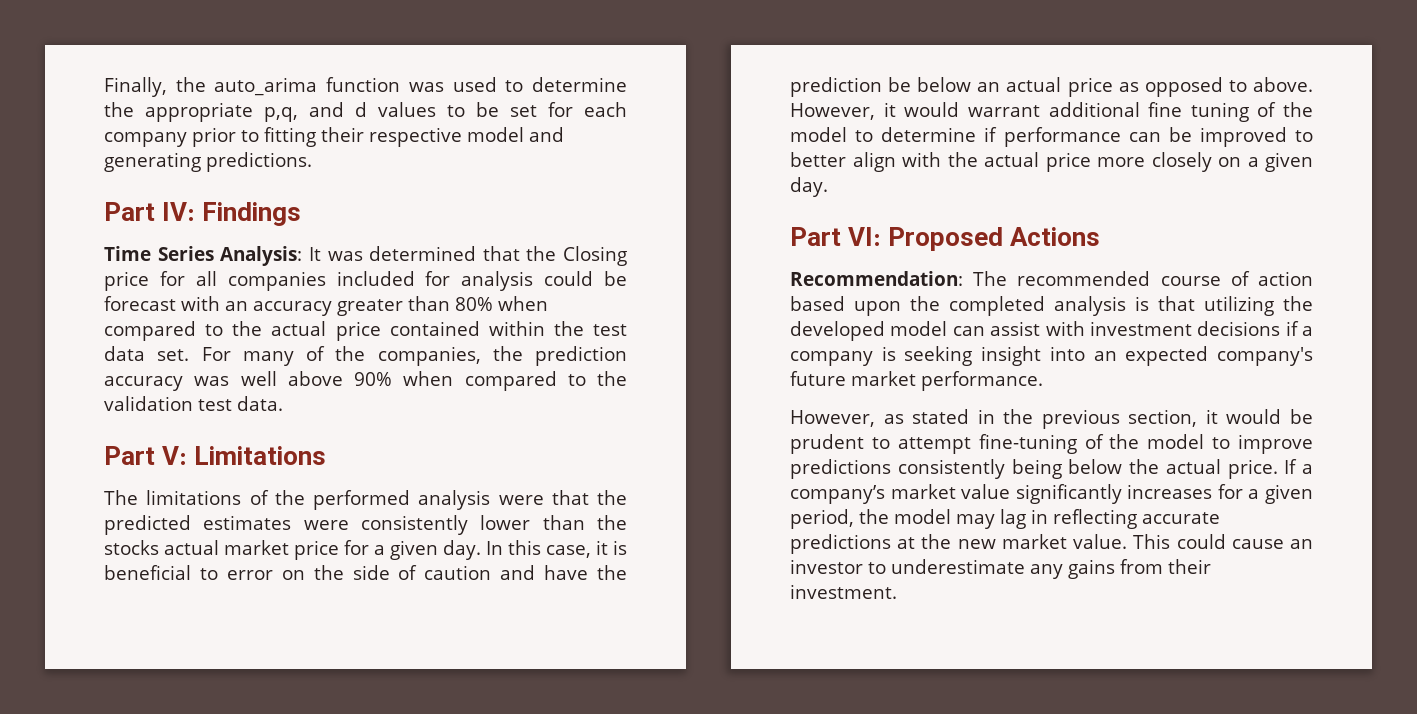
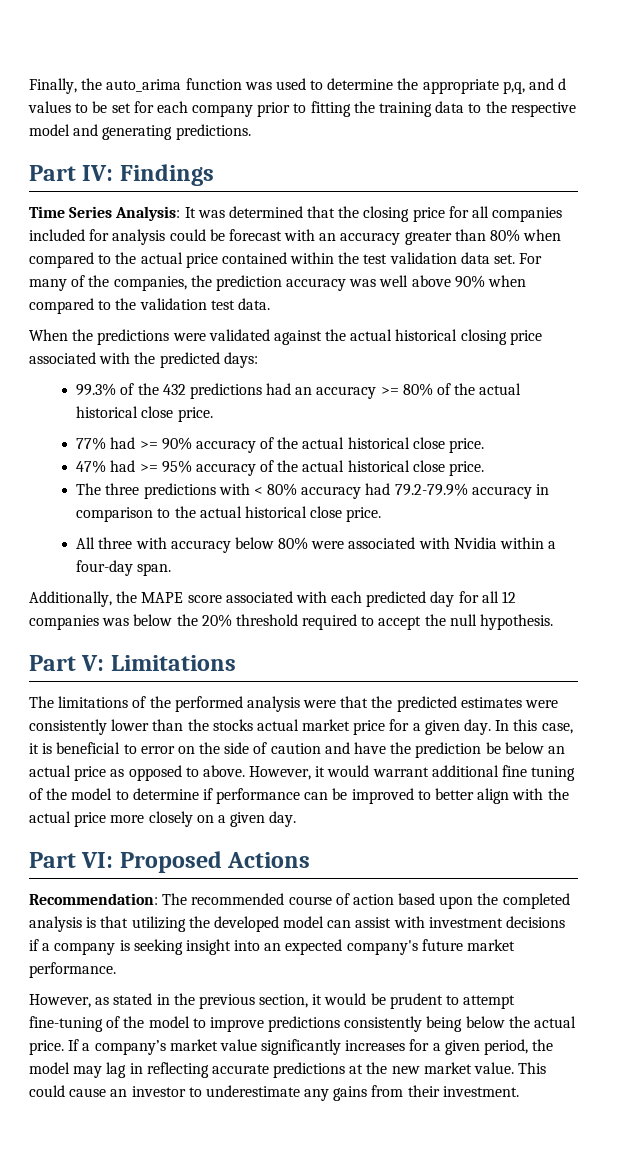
[321,127,364,142] their -> [353,101,507,117] the training data to the
[563,246,627,266] Closing -> [363,206,410,222] closing
(627, 330) none -> [389,252,457,264] validation
(283, 403) none -> [29,329,542,345] [29,352,258,368] [76,383,522,399] [76,406,213,422] [76,437,484,453] [76,460,484,476] [76,483,549,499] [76,506,382,522] [76,537,557,553] [76,560,172,576] [29,591,517,607] [29,614,554,630] // When the predictions were validated against the actual historical closing price associated with the predicted days: // 99.3% of the 432 predictions had an accuracy >= 80% of the actual historical close price. // 77% had >= 90% accuracy of the actual historical close price. // 47% had >= 95% accuracy of the actual historical close price. // The three predictions with < 80% accuracy had 79.2-79.9% accuracy in comparison to the actual historical close price. // All three with accuracy below 80% were associated with Nvidia within a four-day span. // Additionally, the MAPE score associated with each predicted day for all 12 companies was below the 20% threshold required to accept the null hypothesis.

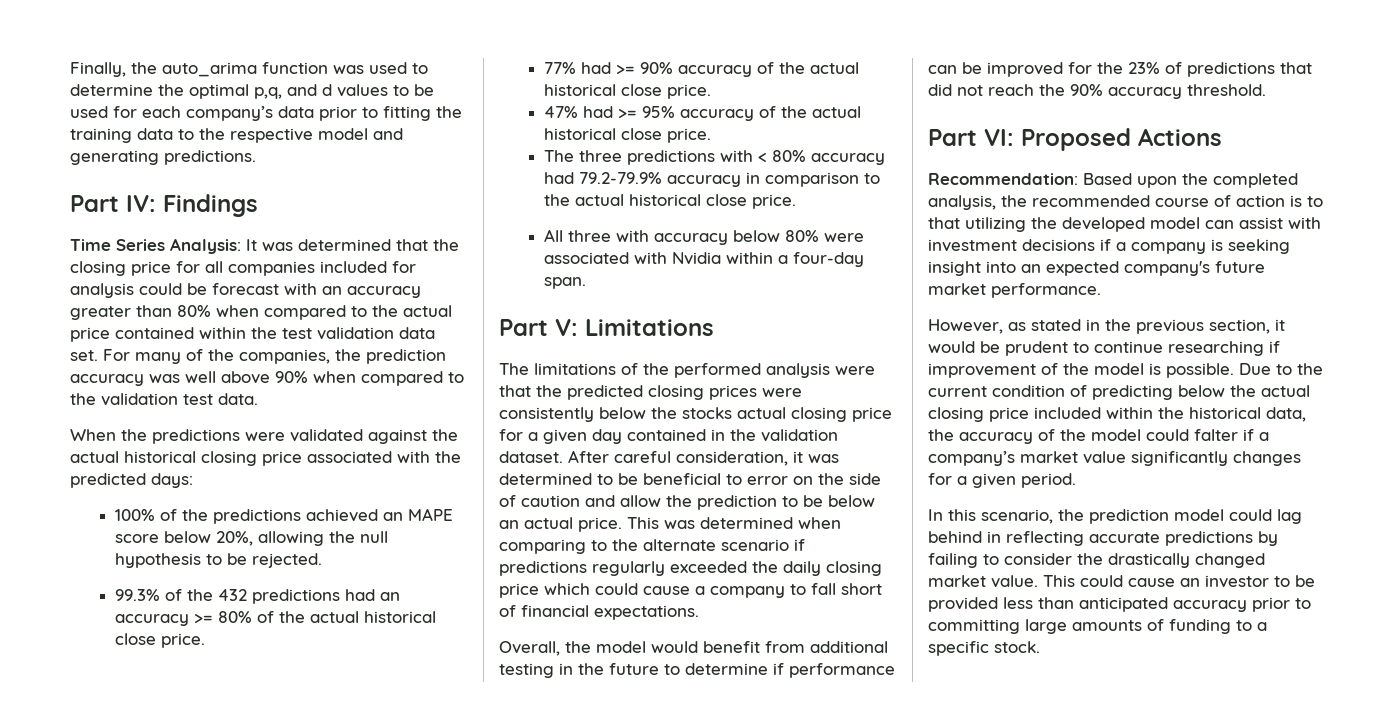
[422,79,499,94] appropriate -> [189,84,249,99] optimal
[111,103,131,113] set -> [70,106,108,118] used
[192,104,254,117] company -> [186,106,314,121] company’s data
(258, 360) none -> [115,508,454,524] [115,531,389,546] [115,553,323,568] // 100% of the predictions achieved an MAPE score below 20%, allowing the null hypothesis to be rejected.
[29,591,517,607] [29,614,554,630] // Additionally, the MAPE score associated with each predicted day for all 12 companies was below the 20% threshold required to accept the null hypothesis. -> (587, 283) none
[460,697,559,708] [29,719,184,735] estimates were consistently lower than -> [648,385,802,400] [499,407,646,422] closing prices were consistently below
[302,719,351,731] market -> [791,407,847,422] closing
[464,719,573,735] [29,743,53,754] day. In this case, it is -> [592,429,838,444] [499,450,839,466] [499,473,638,485] day contained in the validation dataset. After careful consideration, it was determined to be
[354,742,482,758] have the prediction -> [620,495,798,510] allow the prediction to
[74,765,576,781] [29,788,113,800] price as opposed to above. However, it would warrant additional fine tuning of the model -> [578,517,841,532] [499,539,805,554] [499,561,882,576] [499,583,882,598] [499,605,699,620] [499,641,888,656] [499,663,659,678] price. This was determined when comparing to the alternate scenario if predictions regularly exceeded the daily closing price which could cause a company to fall short of financial expectations. // Overall, the model would benefit from additional testing in the future
[417,788,569,804] [29,811,297,827] to better align with the actual price more closely on a given day. -> [1068,62,1312,77] [928,84,1266,99] for the 23% of predictions that did not reach the 90% accuracy threshold.
[162,893,570,909] [29,916,97,932] The recommended course of action based upon the completed analysis is -> [1083,173,1298,188] [928,195,1323,210] Based upon the completed analysis, the recommended course of action is to
[463,995,516,1009] [29,1016,577,1032] [29,1039,80,1055] attempt fine-tuning of the model to improve predictions consistently being below the actual price. If -> [1094,341,1280,356] [928,363,1323,378] [928,385,1310,400] [928,407,1306,422] [928,429,1254,444] continue researching if improvement of the model is possible. Due to the current condition of predicting below the actual closing price included within the historical data, the accuracy of the model could falter if
[345,1039,554,1055] [29,1062,420,1078] increases for a given period, the model may lag in reflecting accurate predictions at the new -> [1233,451,1301,466] [928,473,1076,488] [928,509,1302,524] [928,531,1278,546] [928,553,1265,568] changes for a given period. // In this scenario, the prediction model could lag behind in reflecting accurate predictions by failing to consider the drastically changed
[205,1085,519,1101] underestimate any gains from their investment. -> [1295,575,1315,587] [928,597,1311,612] [928,619,1267,634] [928,641,1040,656] be provided less than anticipated accuracy prior to committing large amounts of funding to a specific stock.

